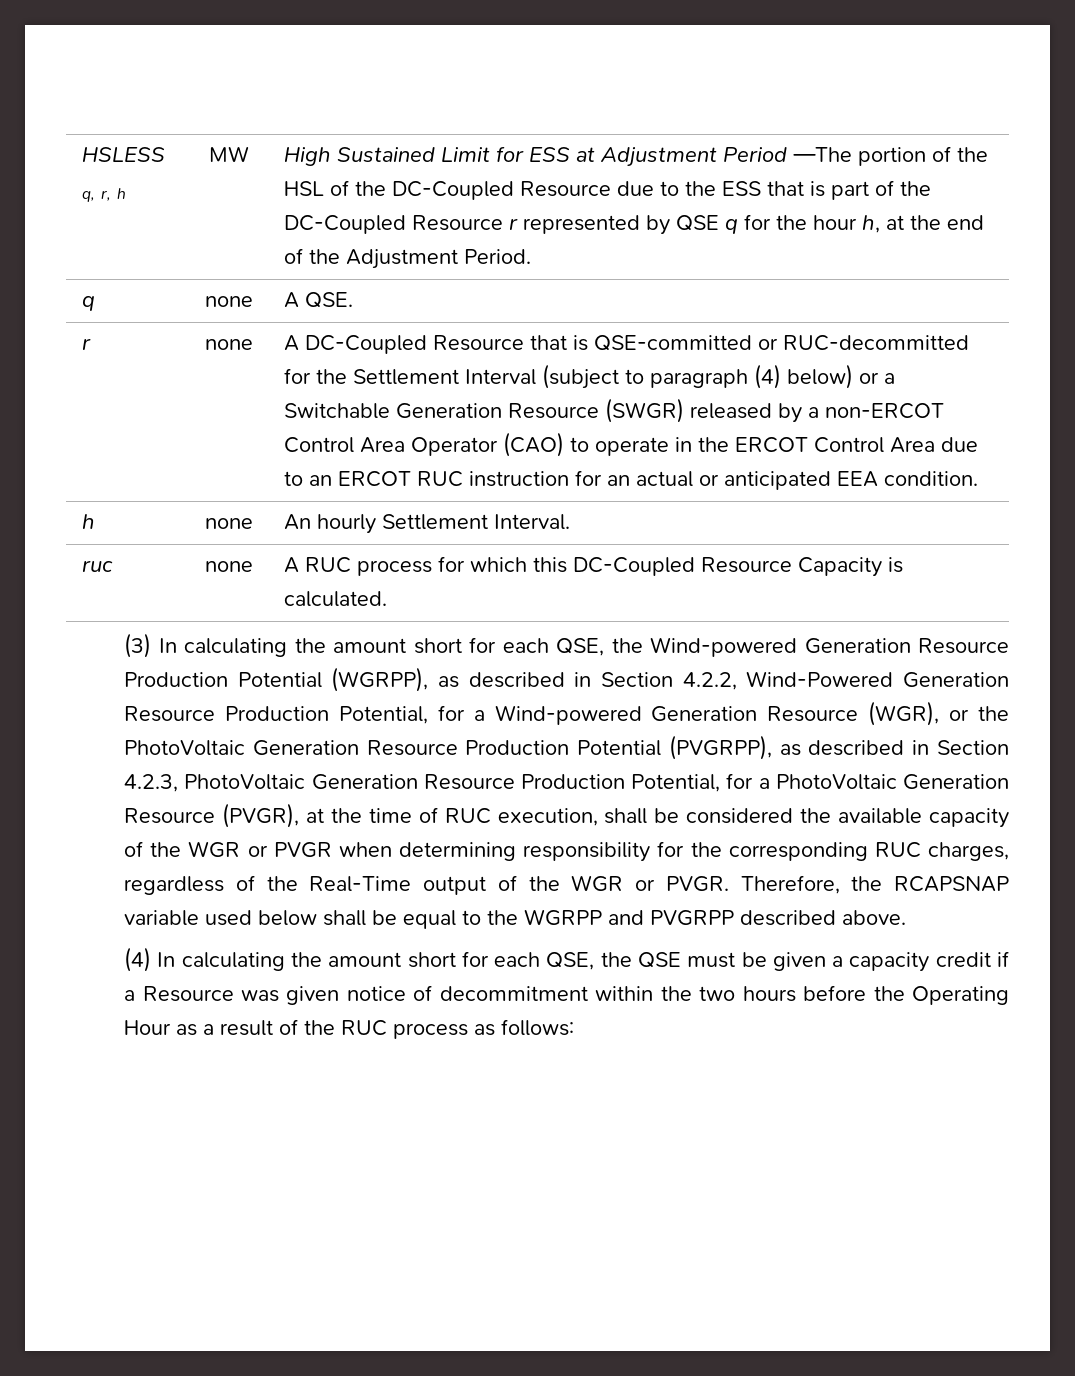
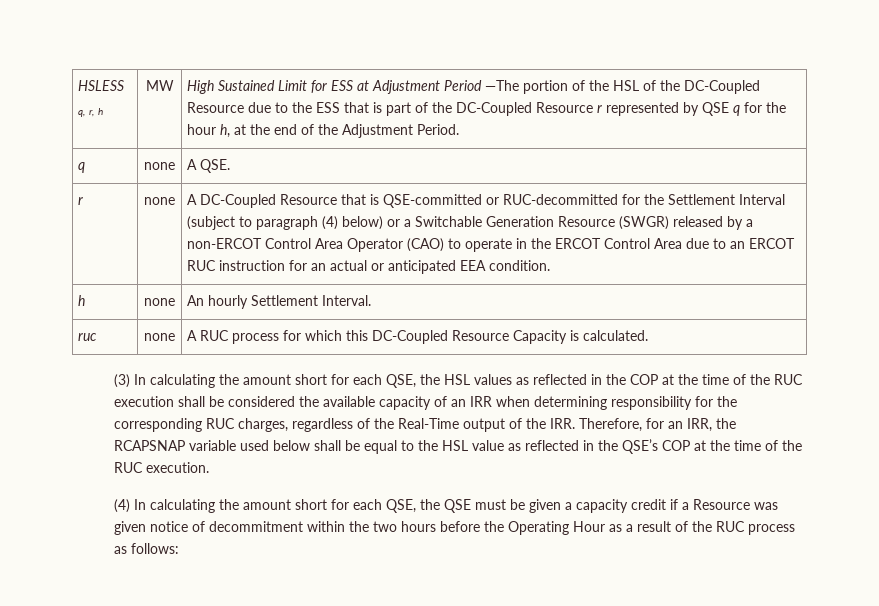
[650,637,1010,657] [124,667,1010,692] [124,701,1010,726] [124,735,1010,760] [124,773,1010,792] [124,803,598,828] Wind-powered Generation Resource Production Potential (WGRPP), as described in Section 4.2.2, Wind-Powered Generation Resource Production Potential, for a Wind-powered Generation Resource (WGR), or the PhotoVoltaic Generation Resource Production Potential (PVGRPP), as described in Section 4.2.3, PhotoVoltaic Generation Resource Production Potential, for a PhotoVoltaic Generation Resource (PVGR), at the time of RUC execution, -> [444,374,804,385] [114,396,175,407] HSL values as reflected in the COP at the time of the RUC execution
[150,841,332,858] the WGR or PVGR -> [451,396,493,407] an IRR
[571,875,840,894] WGR or PVGR. Therefore, -> [550,418,713,432] IRR. Therefore, for an IRR,
[524,909,907,926] WGRPP and PVGRPP described above. -> [442,439,803,454] [114,462,210,473] HSL value as reflected in the QSE’s COP at the time of the RUC execution.

